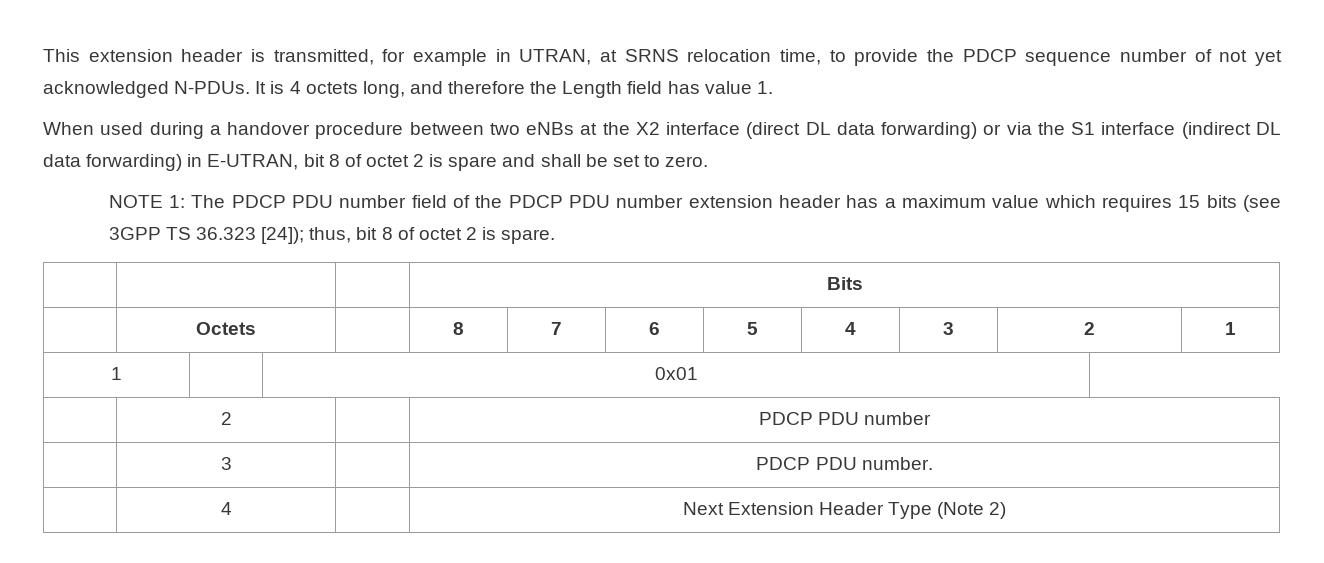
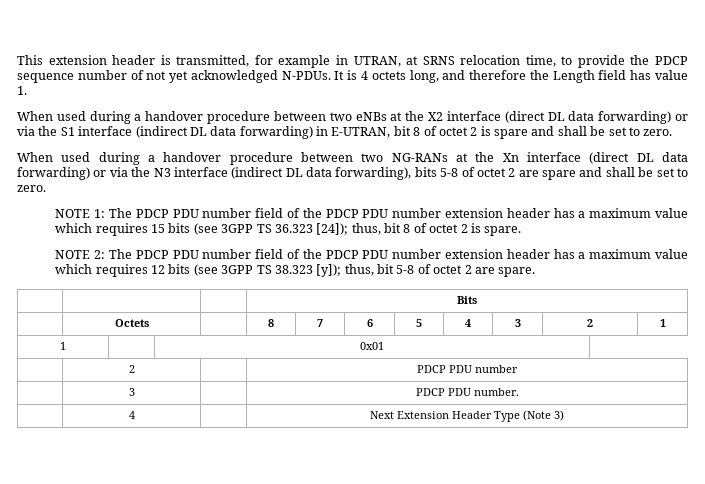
(709, 161) none -> [17,152,688,165] [17,167,689,180] [17,185,46,192] // When used during a handover procedure between two NG-RANs at the Xn interface (direct DL data forwarding) or via the N3 interface (indirect DL data forwarding), bits 5-8 of octet 2 are spare and shall be set to zero.
(556, 236) none -> [55,249,688,259] [55,264,536,277] // NOTE 2: The PDCP PDU number field of the PDCP PDU number extension header has a maximum value which requires 12 bits (see 3GPP TS 38.323 [y]); thus, bit 5-8 of octet 2 are spare.
[989,502,1007,519] 2) -> [554,410,564,421] 3)

